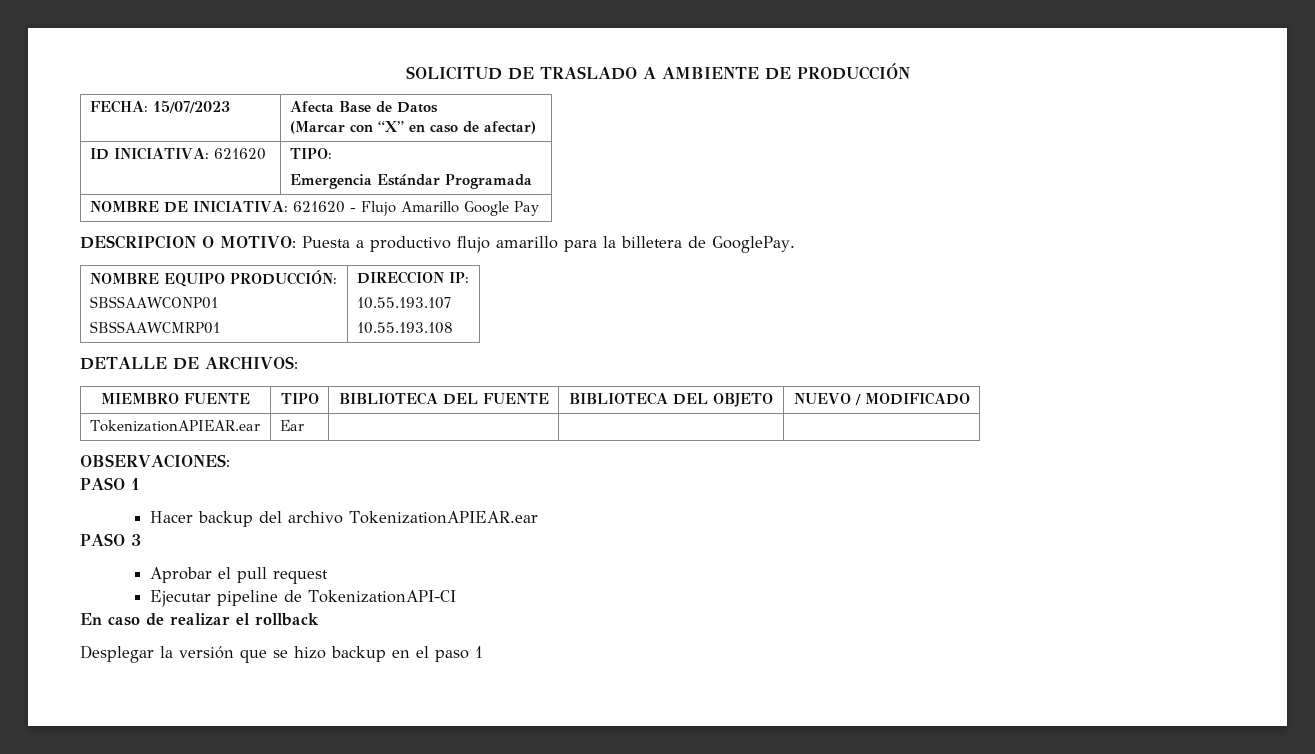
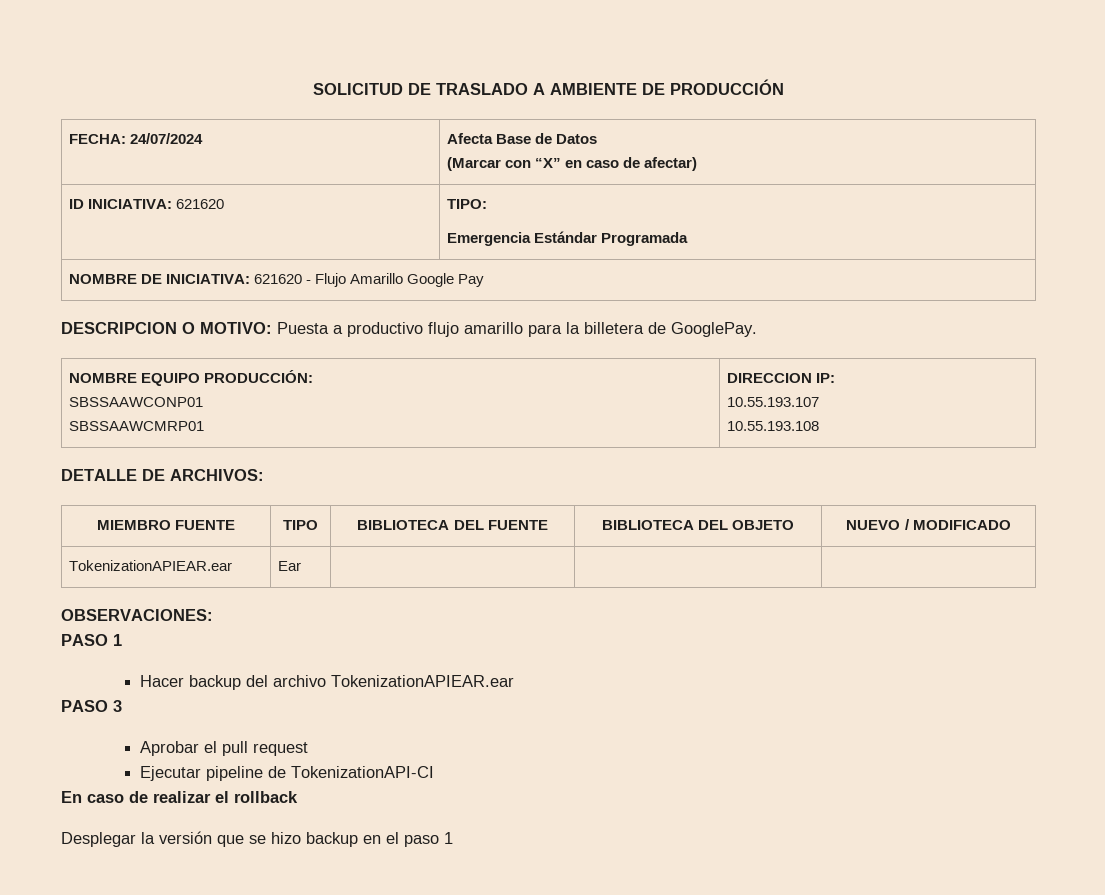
[152,100,230,113] 15/07/2023 -> [129,133,203,144] 24/07/2024

